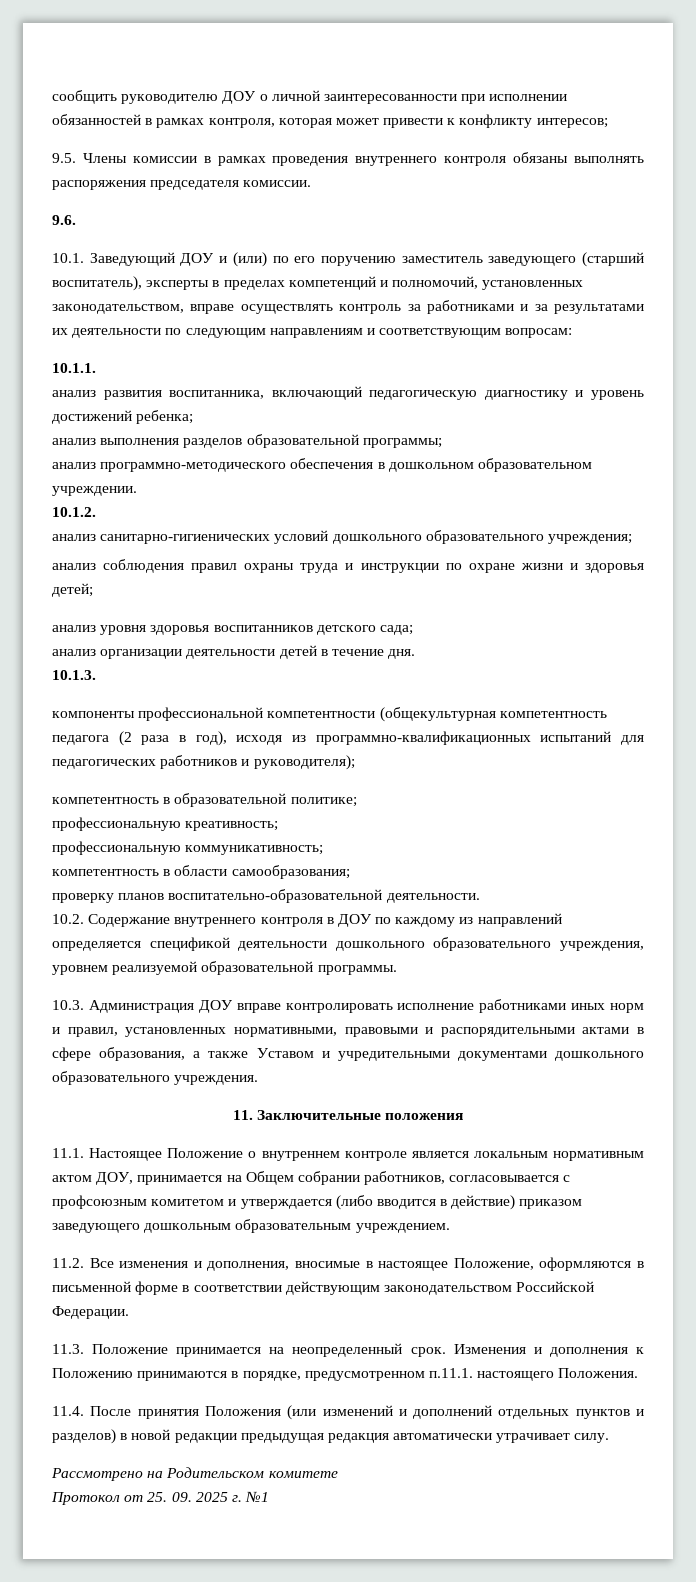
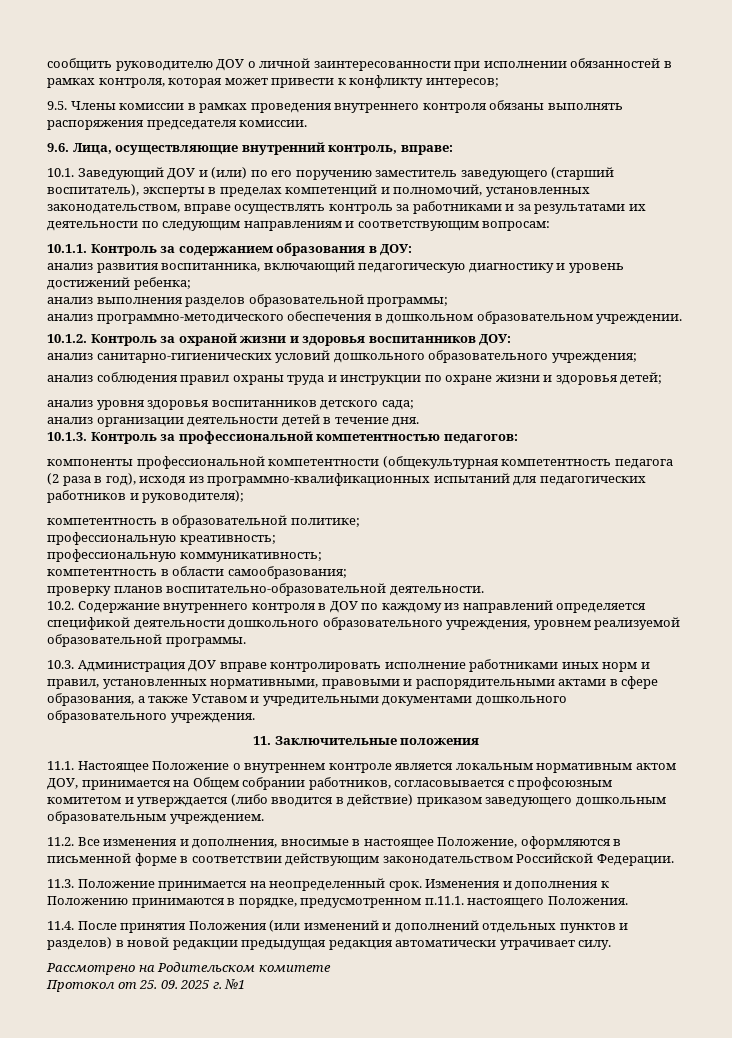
(76, 220) none -> [72,142,453,155] Лица, осуществляющие внутренний контроль, вправе:
(96, 368) none -> [90,243,413,256] Контроль за содержанием образования в ДОУ:
(96, 512) none -> [90,333,512,346] Контроль за охраной жизни и здоровья воспитанников ДОУ:
(96, 675) none -> [90,431,518,444] Контроль за профессиональной компетентностью педагогов:

